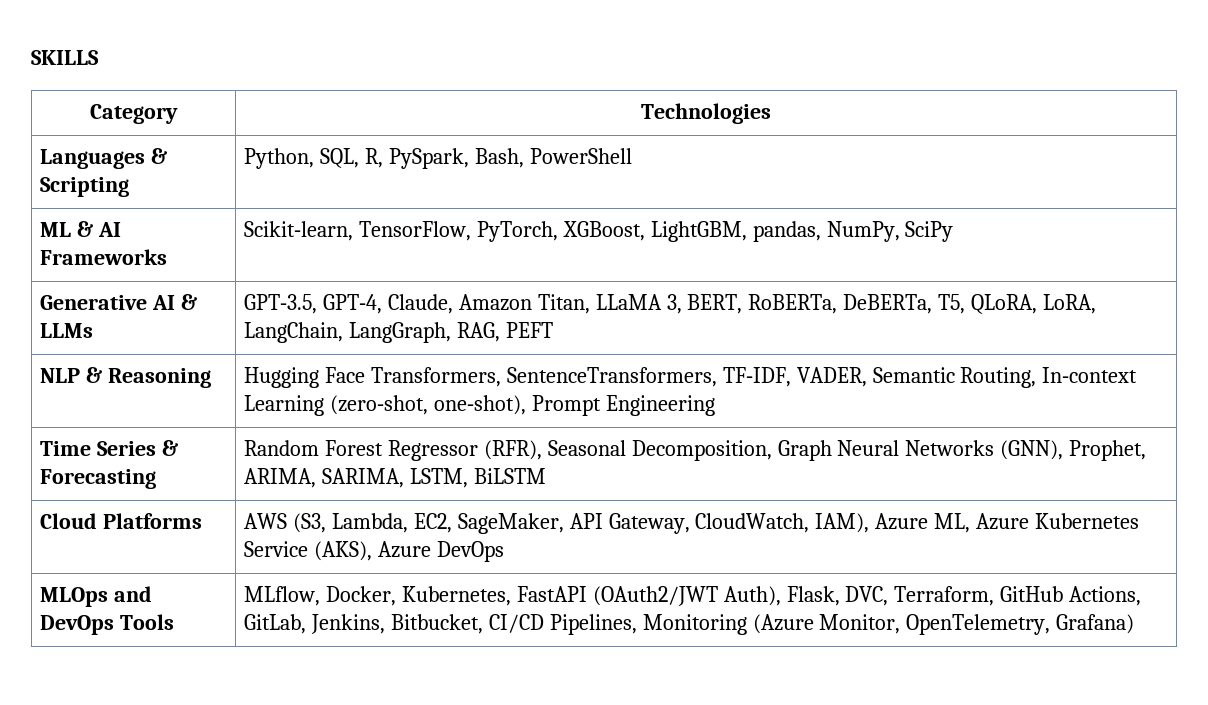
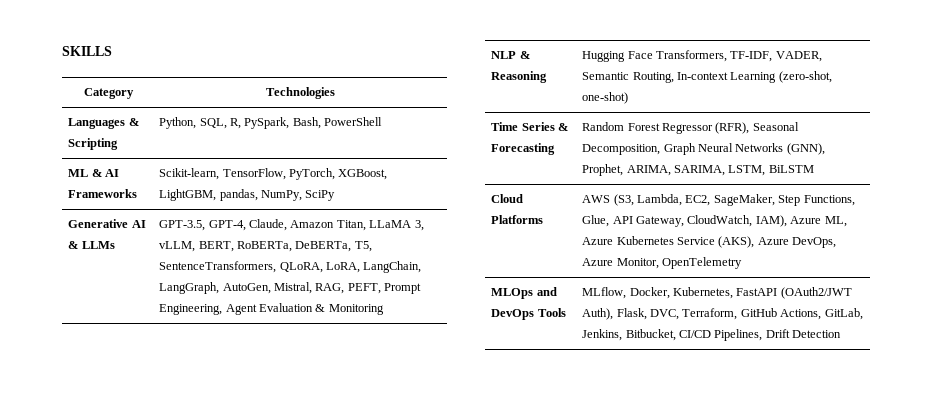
(682, 304) none -> [159,241,196,252] vLLM,
(966, 304) none -> [159,261,277,273] SentenceTransformers,
[456,322,553,342] RAG, PEFT -> [222,282,422,294] [159,303,384,315] AutoGen, Mistral, RAG, PEFT, Prompt Engineering, Agent Evaluation & Monitoring
[506,367,717,387] SentenceTransformers, -> (728, 56) none
[433,395,715,416] one‑shot), Prompt Engineering -> [582,92,629,104] one‑shot)
(564, 523) none -> [778,195,855,206] [582,215,610,227] Step Functions, Glue,
[436,541,504,562] DevOps -> [792,237,837,248] [582,257,743,269] DevOps, Azure Monitor, OpenTelemetry
[642,614,1135,635] Monitoring (Azure Monitor, OpenTelemetry, Grafana) -> [765,329,842,338] Drift Detection

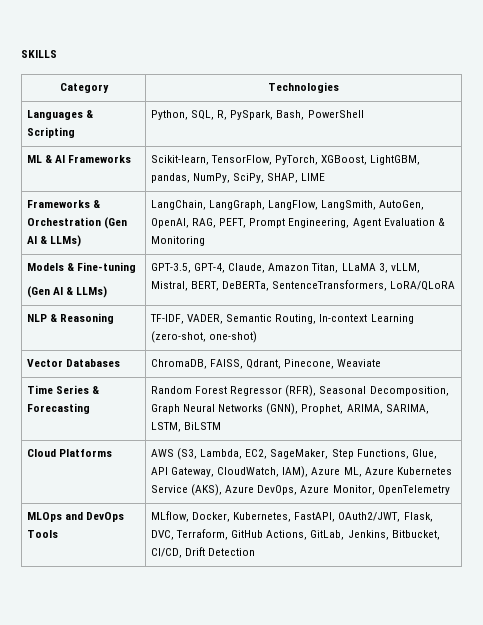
[305,190,336,201] [68,219,146,228] [68,241,115,249] SciPy // Generative AI & LLMs -> [233,173,326,183] [26,200,101,208] [26,217,128,229] [26,235,82,247] [150,200,425,210] [150,218,445,228] [150,236,205,246] [26,262,137,273] [26,286,108,298] SciPy, SHAP, LIME // Frameworks & Orchestration (Gen AI & LLMs) | LangChain, LangGraph, LangFlow, LangSmith, AutoGen, OpenAI, RAG, PEFT, Prompt Engineering, Agent Evaluation & Monitoring // Models & Fine-tuning // (Gen AI & LLMs)
[198,241,372,252] [159,261,422,273] [159,282,422,294] [159,303,384,315] BERT, RoBERTa, DeBERTa, T5, SentenceTransformers, QLoRA, LoRA, LangChain, LangGraph, AutoGen, Mistral, RAG, PEFT, Prompt Engineering, Agent Evaluation & Monitoring -> [150,280,456,291] Mistral, BERT, DeBERTa, SentenceTransformers, LoRA/QLoRA
[582,50,728,62] Hugging Face Transformers, -> (115, 318) none
(629, 98) none -> [26,359,121,367] [150,359,382,369] // Vector Databases | ChromaDB, FAISS, Qdrant, Pinecone, Weaviate
[736,287,852,299] [582,308,614,320] FastAPI (OAuth2/JWT Auth), -> [294,512,401,522] FastAPI, OAuth2/JWT,
[679,329,763,341] CI/CD Pipelines, -> [150,548,182,558] CI/CD,

